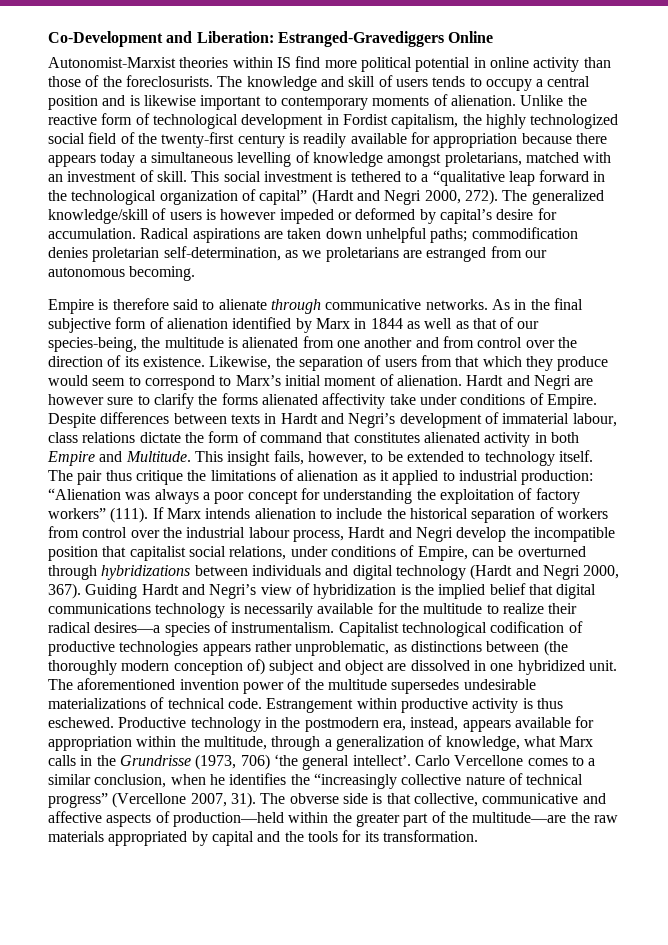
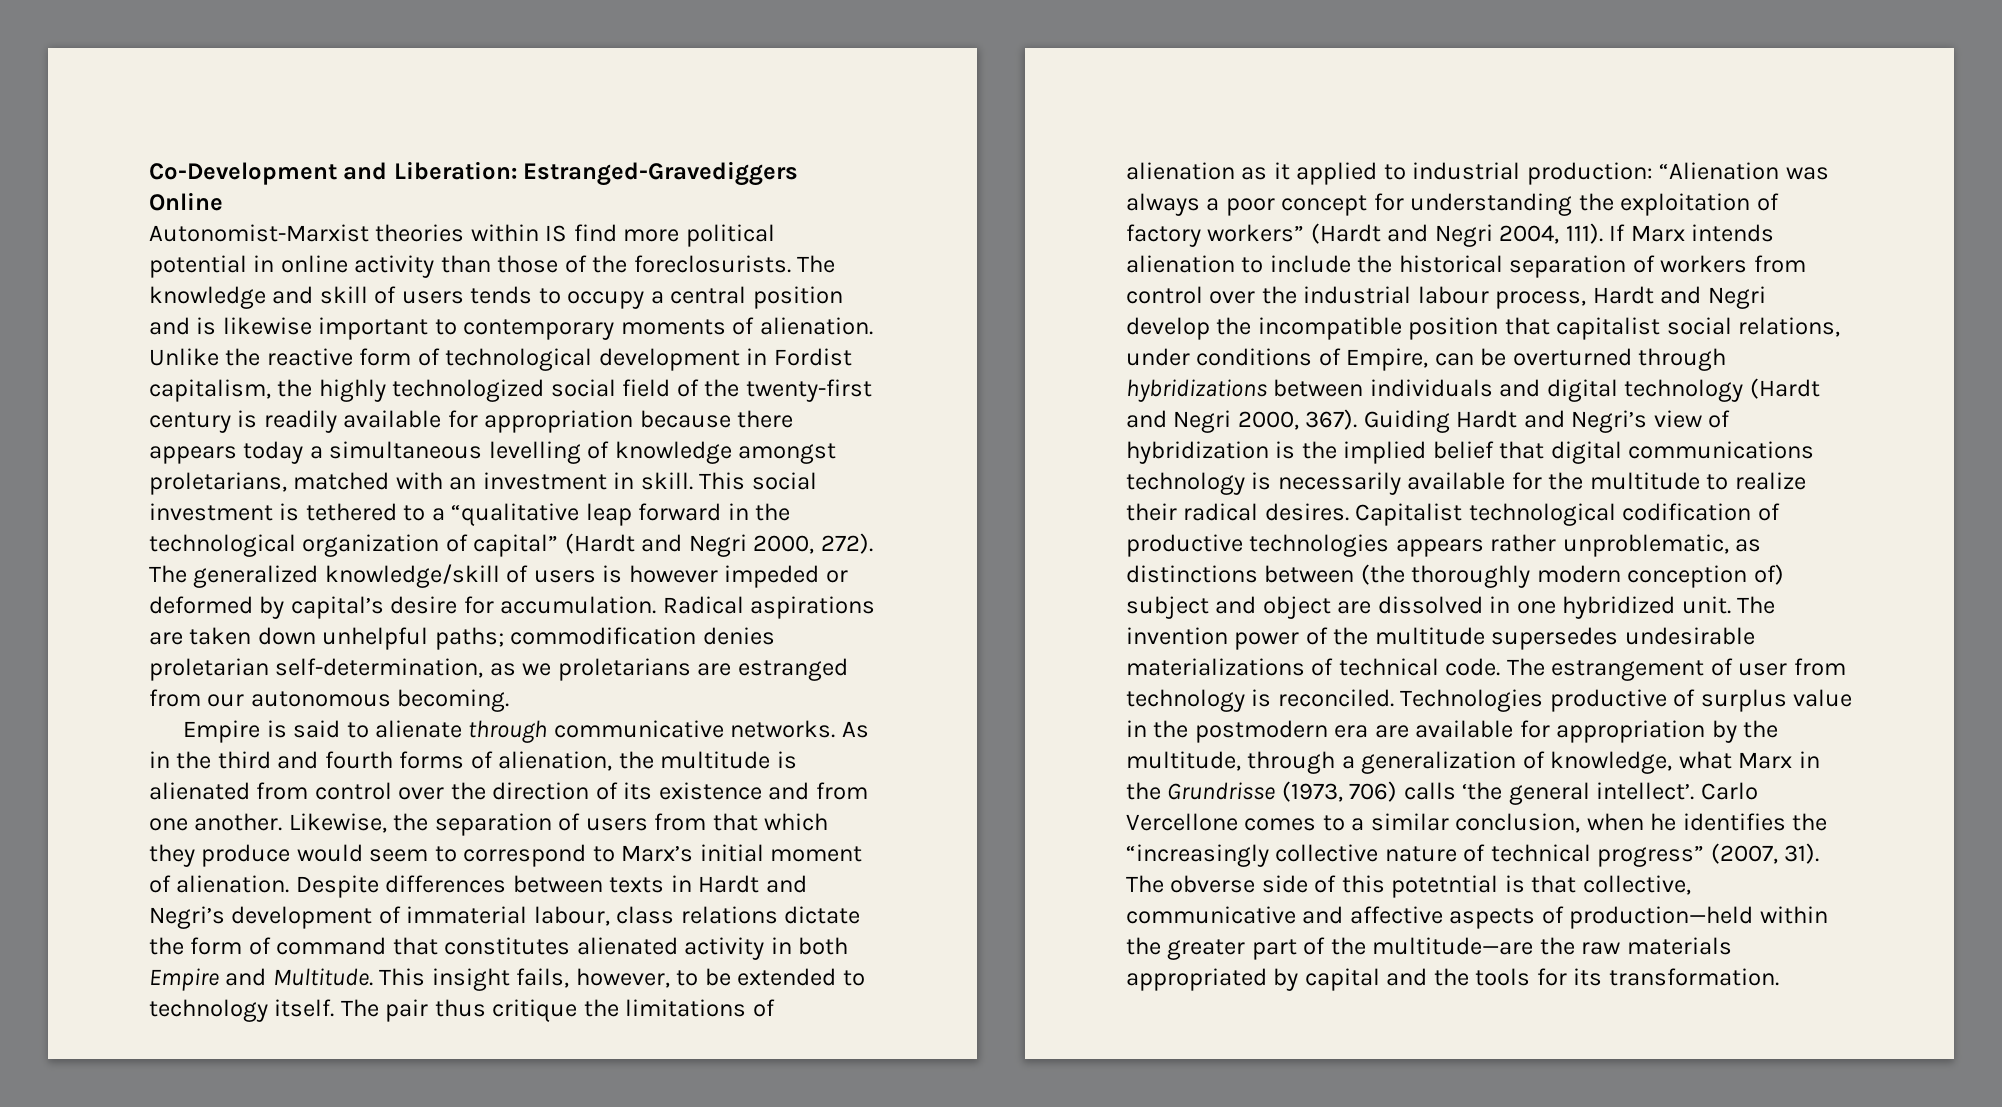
[139,170,154,182] of -> [613,472,635,489] in
[112,298,169,310] therefore -> (287, 729) none
[553,298,583,310] [48,317,540,333] [48,337,137,352] final subjective form of alienation identified by Marx in 1844 as well as that of our species-being, -> [217,751,613,771] third and fourth forms of alienation,
[336,336,474,348] one another and from -> (309, 791) none
[142,356,205,367] existence. -> [658,782,868,800] [149,813,283,831] existence and from one another.
[466,375,594,390] [48,393,597,409] Hardt and Negri are however sure to clarify the forms alienated affectivity take under conditions of Empire. -> (290, 884) none
[110,507,149,523] (111). -> [1310,223,1603,247] (Hardt and Negri 2004, 111).
[94,621,335,637] desires—a species of instrumentalism. -> [1264,503,1349,521] desires.
[77,678,176,690] aforementioned -> (1776, 605) none
[266,698,563,713] [48,716,595,732] [48,736,177,751] Estrangement within productive activity is thus eschewed. Productive technology in the postmodern era, instead, appears available for appropriation within -> [1506,658,1846,681] [1126,689,1853,712] [1126,720,1737,743] The estrangement of user from technology is reconciled. Technologies productive of surplus value in the postmodern era are available for appropriation by
[48,755,76,766] calls -> (1793, 760) none
(270, 762) none -> [1403,782,1456,800] calls
[112,792,227,808] (Vercellone 2007, -> [1710,843,1778,864] (2007,
(368, 798) none -> [1314,875,1499,898] of this potetntial

